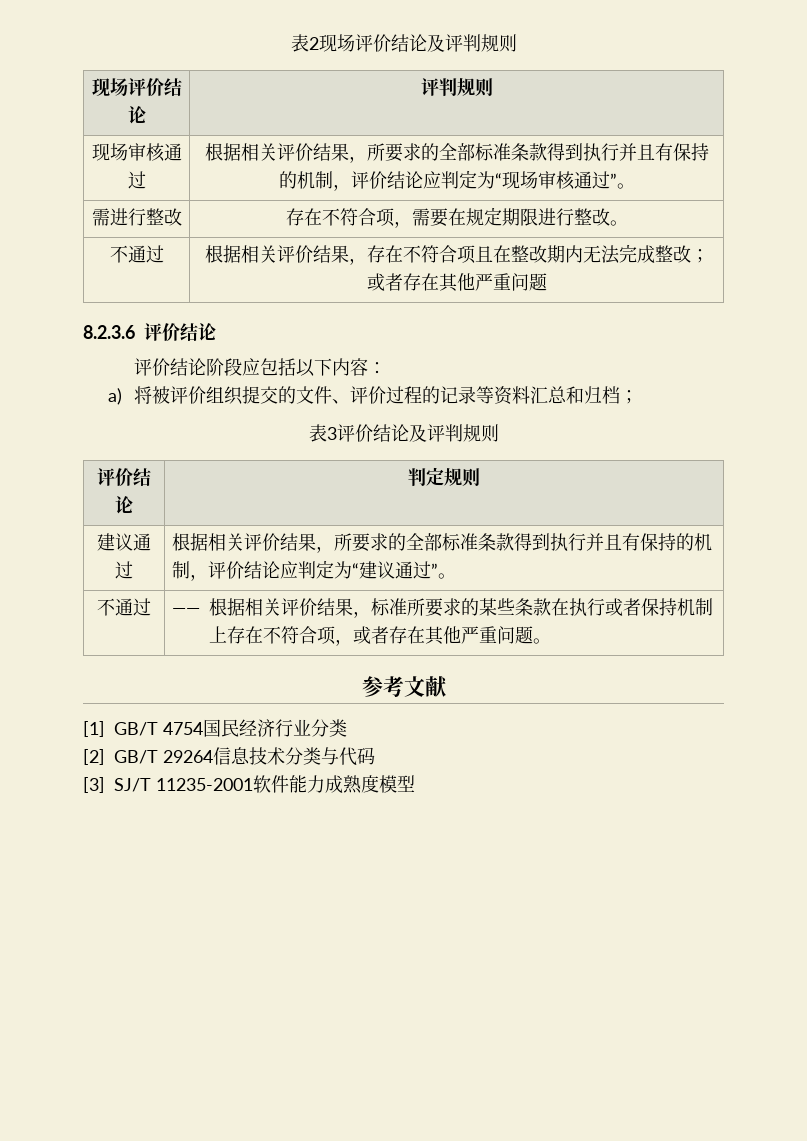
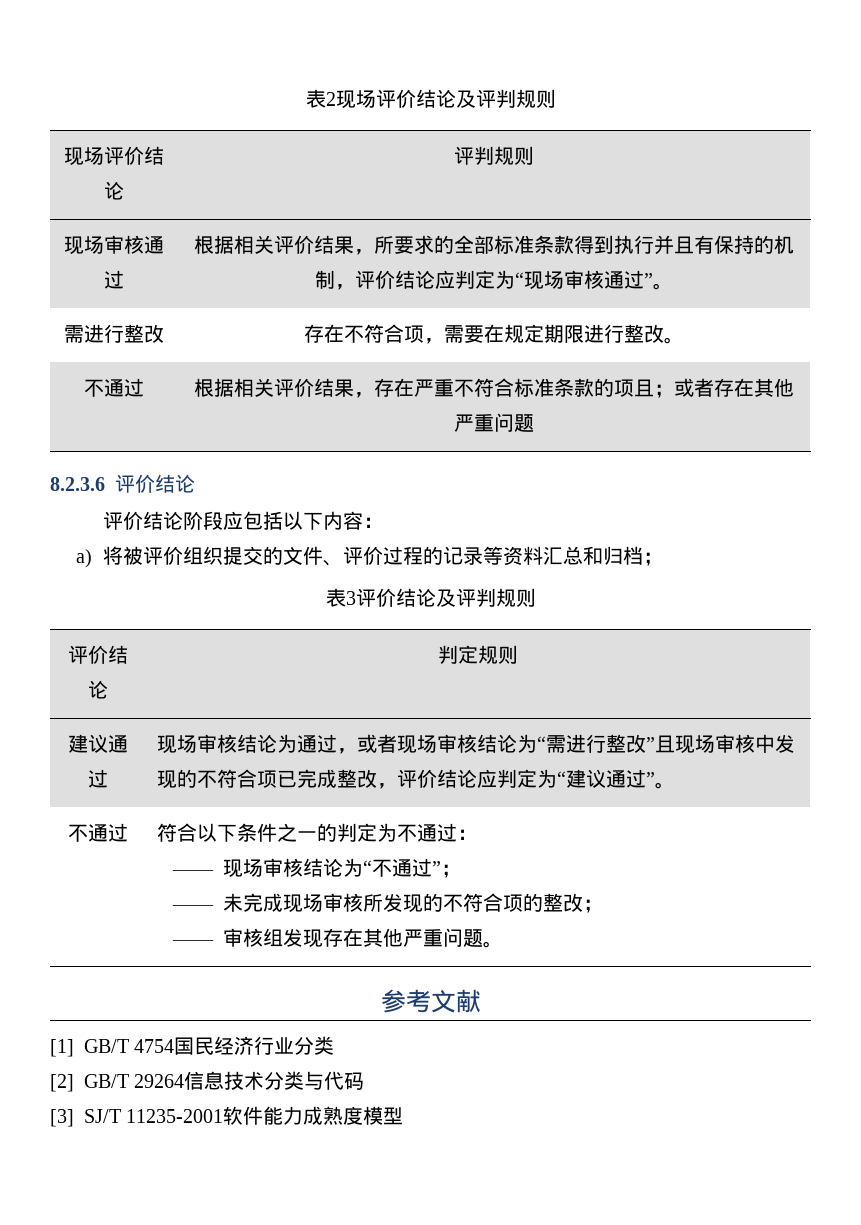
[402,244,691,264] 不符合项且在整改期内无法完成整改 -> [414,378,654,397] 严重不符合标准条款的项且
[172,533,713,553] [172,561,191,579] 根据相关评价结果，所要求的全部标准条款得到执行并且有保持的机制 -> [157,734,796,754] [157,769,378,789] 现场审核结论为通过，或者现场审核结论为“需进行整改”且现场审核中发现的不符合项已完成整改
[172,598,714,618] [209,626,390,646] ——根据相关评价结果，标准所要求的某些条款在执行或者保持机制上存在不符合项，或者 -> [157,823,478,842] [172,858,462,878] [172,893,604,913] [172,928,324,948] 符合以下条件之一的判定为不通过： // ——现场审核结论为“不通过”； // ——未完成现场审核所发现的不符合项的整改； // ——审核组发现

